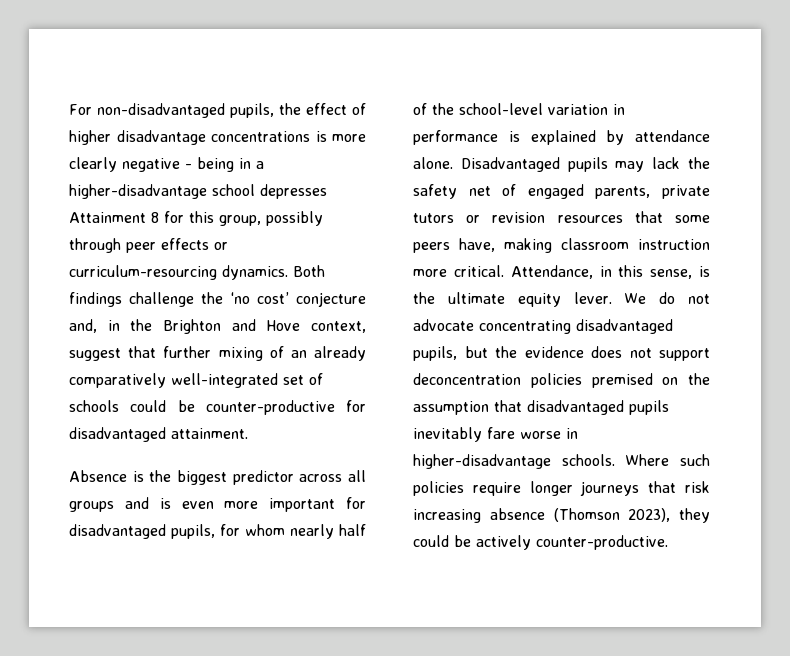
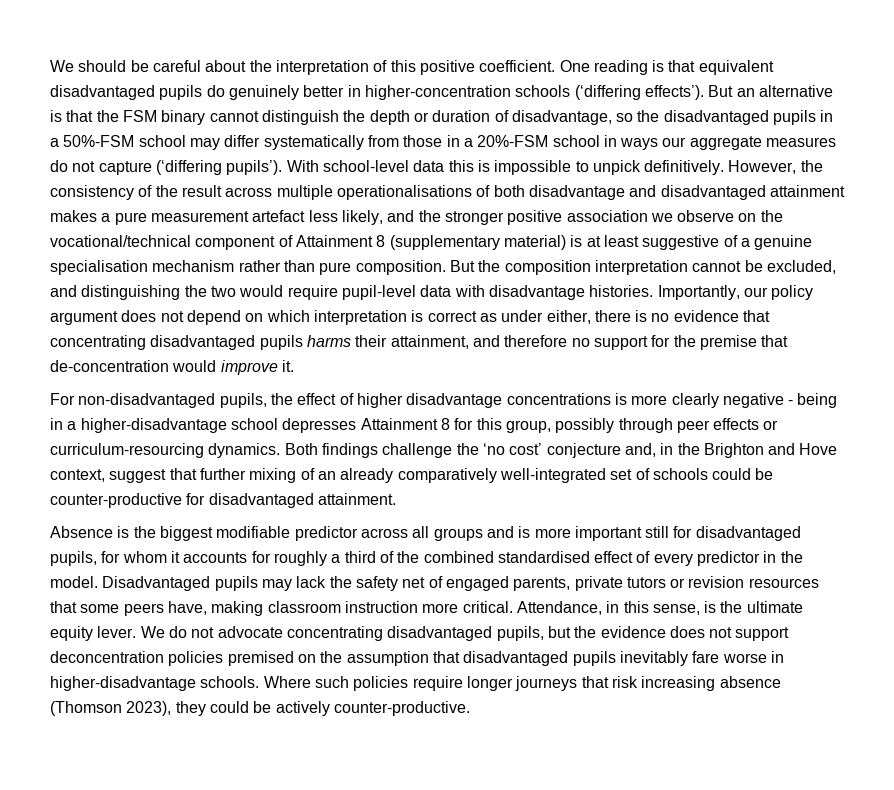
(69, 109) none -> [50,60,774,75] [50,85,833,100] [50,110,834,125] [50,135,837,150] [50,160,823,175] [50,185,845,200] [50,210,783,225] [50,235,813,250] [50,260,836,275] [50,285,814,300] [50,310,771,325] [50,335,789,350] [50,360,294,375] We should be careful about the interpretation of this positive coefficient. One reading is that equivalent disadvantaged pupils do genuinely better in higher-concentration schools (‘differing effects’). But an alternative is that the FSM binary cannot distinguish the depth or duration of disadvantage, so the disadvantaged pupils in a 50%-FSM school may differ systematically from those in a 20%-FSM school in ways our aggregate measures do not capture (‘differing pupils’). With school-level data this is impossible to unpick definitively. However, the consistency of the result across multiple operationalisations of both disadvantage and disadvantaged attainment makes a pure measurement artefact less likely, and the stronger positive association we observe on the vocational/technical component of Attainment 8 (supplementary material) is at least suggestive of a genuine specialisation mechanism rather than pure composition. But the composition interpretation cannot be excluded, and distinguishing the two would require pupil-level data with disadvantage histories. Importantly, our policy argument does not depend on which interpretation is correct as under either, there is no evidence that concentrating disadvantaged pupils harms their attainment, and therefore no support for the premise that de-concentration would improve it. //
(227, 477) none -> [216,526,291,538] modifiable
[181,501,214,509] even -> (531, 532) none
(336, 505) none -> [645,526,670,538] still
[290,524,366,539] [413,103,625,115] [413,130,710,145] [413,157,453,169] nearly half of the school-level variation in performance is explained by attendance alone. -> [170,551,803,566] [50,576,98,588] it accounts for roughly a third of the combined standardised effect of every predictor in the model.

